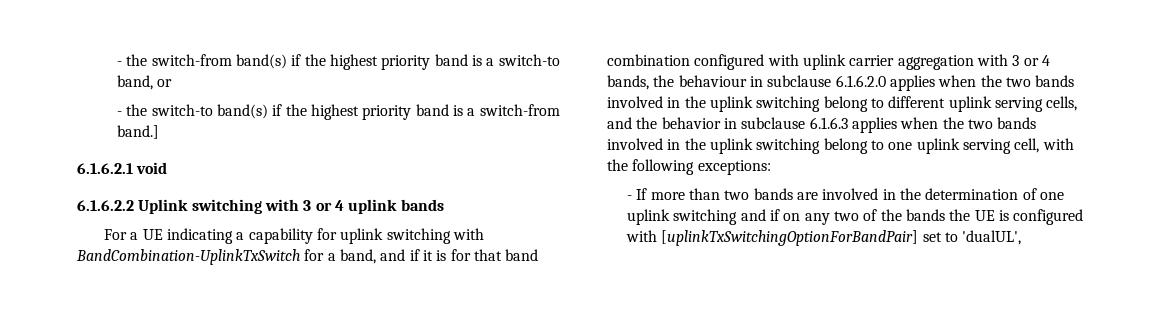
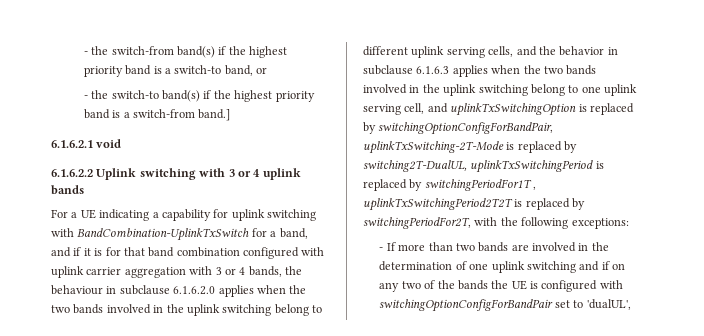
(1040, 145) none -> [427,103,634,116] [363,122,554,135] [363,141,578,154] [363,160,604,173] [363,179,537,191] [363,198,586,211] [363,217,471,229] and uplinkTxSwitchingOption is replaced by switchingOptionConfigForBandPair, uplinkTxSwitching-2T-Mode is replaced by switching2T-DualUL, uplinkTxSwitchingPeriod is replaced by switchingPeriodFor1T , uplinkTxSwitchingPeriod2T2T is replaced by switchingPeriodFor2T,
[661,230,919,246] [uplinkTxSwitchingOptionForBandPair] -> [379,299,554,312] switchingOptionConfigForBandPair

